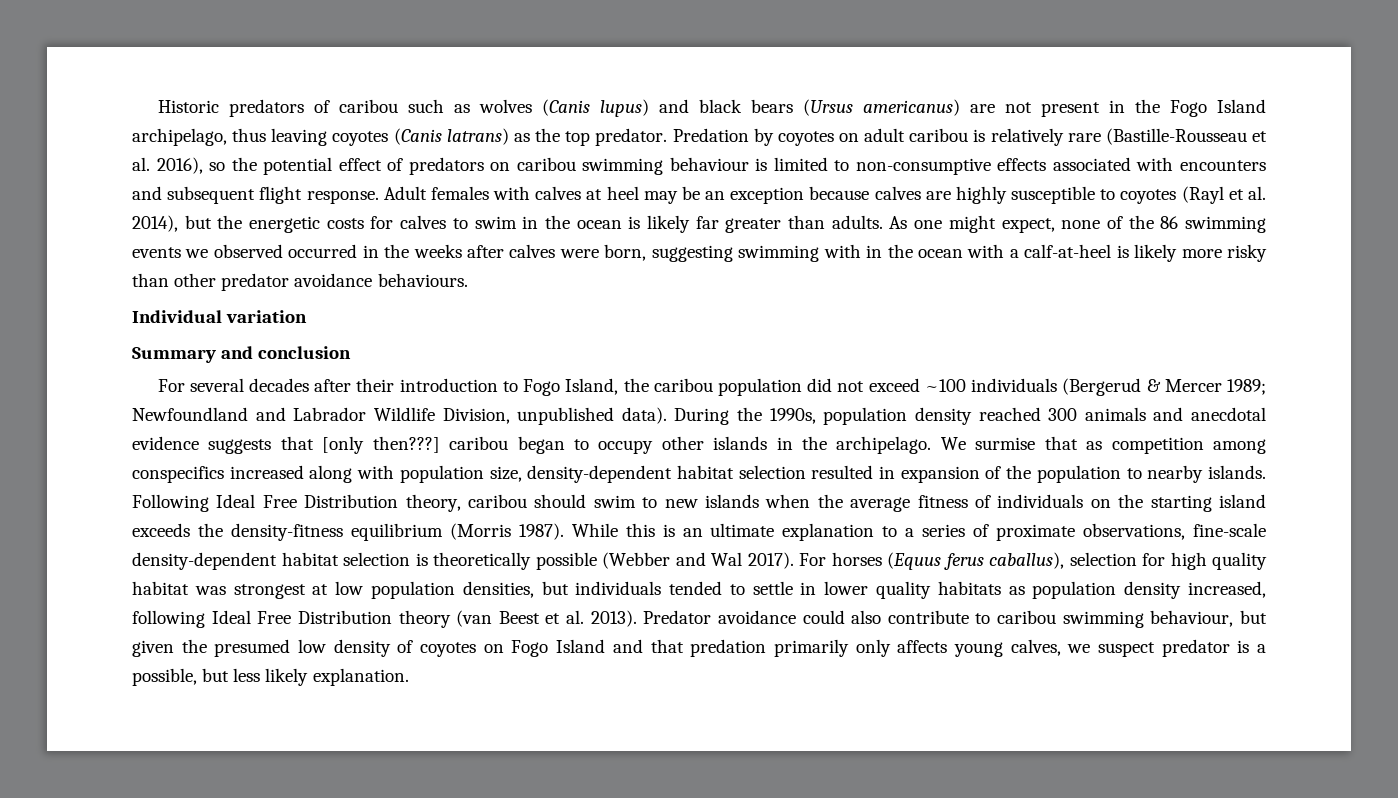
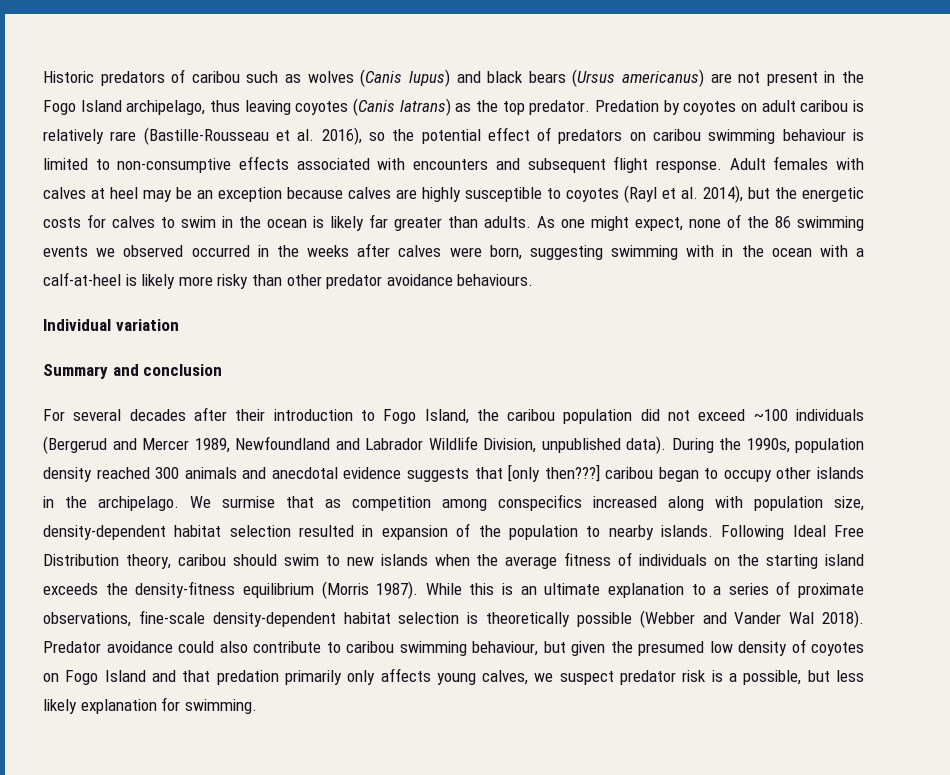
[1146,379,1267,395] & Mercer 1989; -> [112,438,230,453] and Mercer 1989,
[711,552,1267,570] [132,581,1266,599] [132,610,637,628] Wal 2017). For horses (Equus ferus caballus), selection for high quality habitat was strongest at low population densities, but individuals tended to settle in lower quality habitats as population density increased, following Ideal Free Distribution theory (van Beest et al. 2013). -> [734,610,865,628] Vander Wal 2018).
(1230, 648) none -> [682,670,707,682] risk
[312,668,409,686] explanation. -> [80,697,257,714] explanation for swimming.

